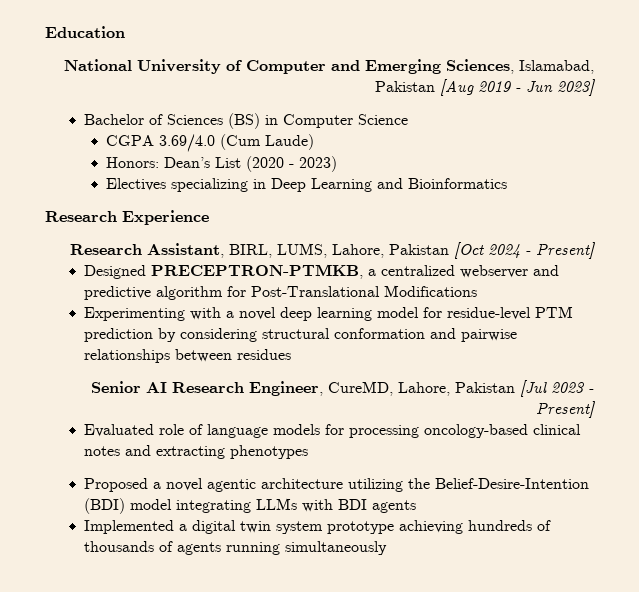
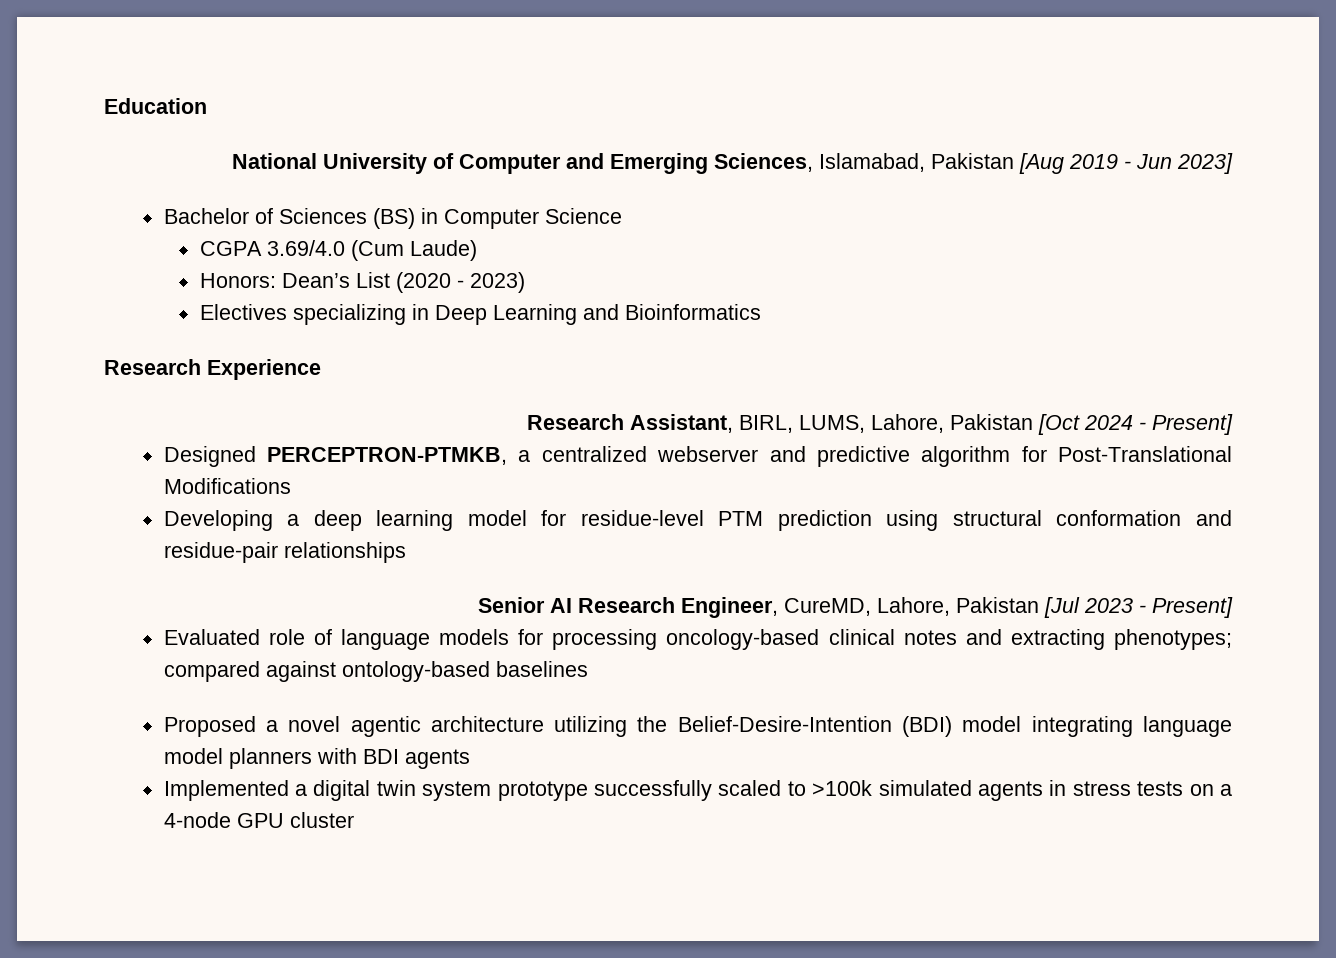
[151,264,364,279] PRECEPTRON-PTMKB, -> [267,447,508,465] PERCEPTRON-PTMKB,
[84,307,277,321] Experimenting with a novel -> [163,510,300,531] Developing a
[158,328,258,342] by considering -> [886,510,939,531] using
[461,329,518,342] pairwise -> [163,542,278,563] residue-pair
[175,349,292,362] between residues -> (406, 552) none
[230,445,309,459] phenotypes -> [1113,629,1232,650] [163,661,588,682] phenotypes; compared against ontology-based baselines
[256,498,298,510] LLMs -> [1143,716,1233,737] [163,748,312,769] language model planners
[399,520,552,534] [84,541,388,555] achieving hundreds of thousands of agents running simultaneously -> [594,780,1232,801] [163,812,354,828] successfully scaled to >100k simulated agents in stress tests on a 4-node GPU cluster

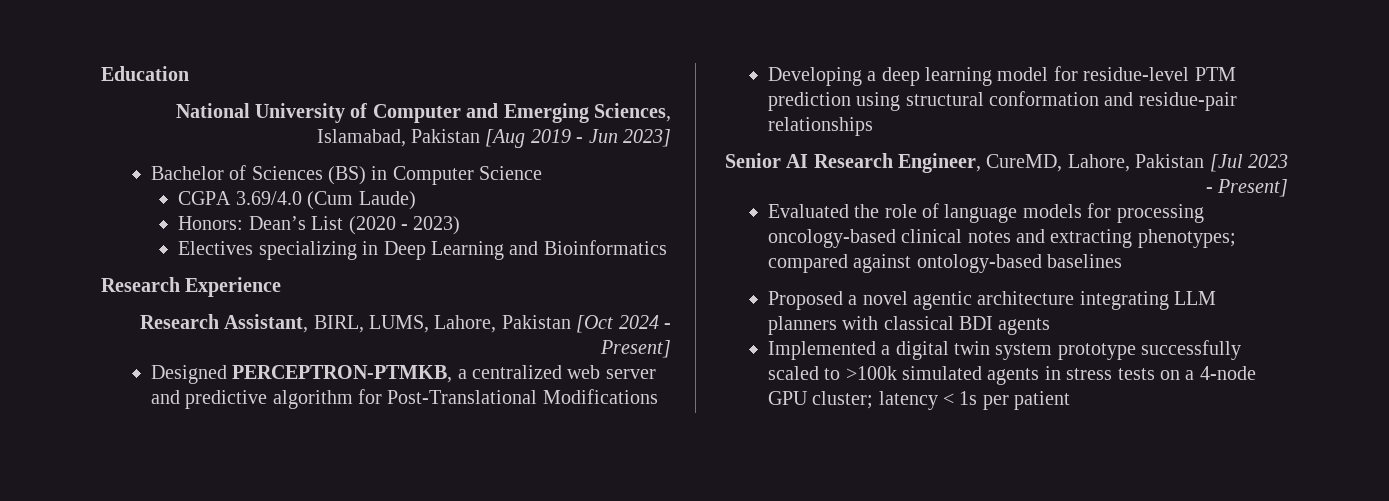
[657,446,759,462] webserver -> [567,365,656,379] web server
(260, 637) none -> [854,204,880,218] the
[554,716,1233,737] [163,748,223,764] utilizing the Belief-Desire-Intention (BDI) model integrating language model -> [1079,291,1217,310] integrating LLM
(357, 756) none -> [883,316,954,330] classical
[289,812,354,828] cluster -> [812,391,1071,410] cluster; latency < 1s per patient

